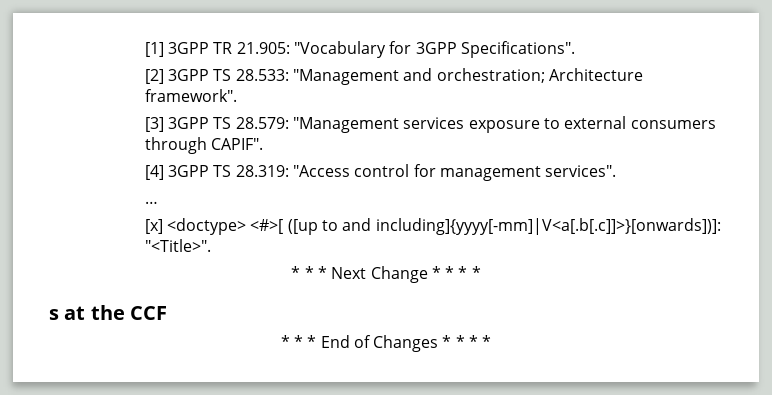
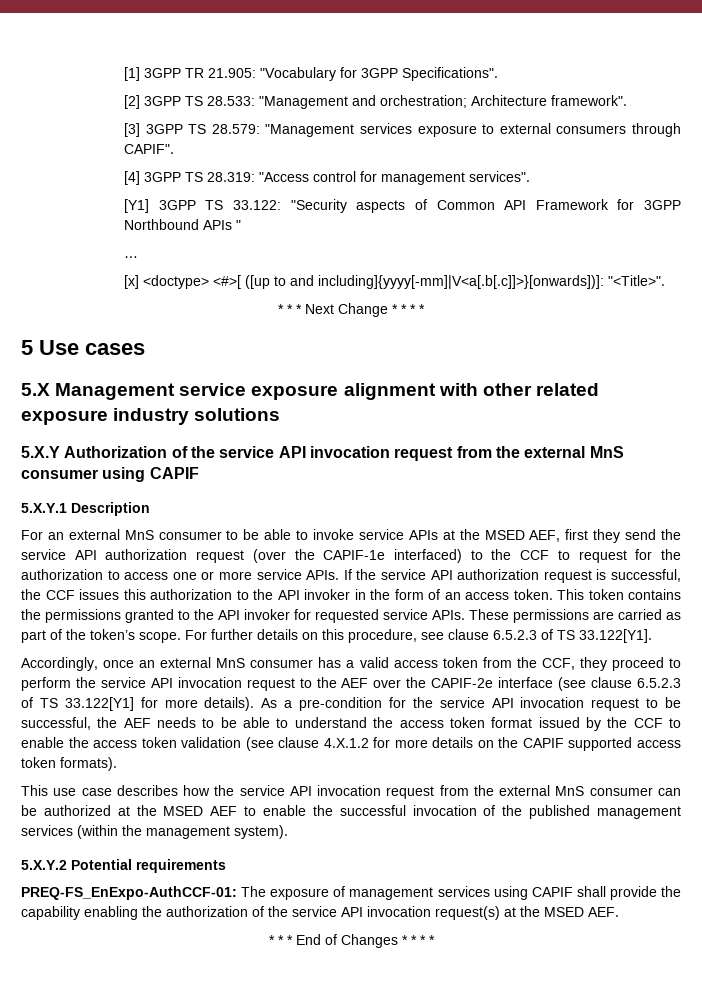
(617, 171) none -> [124,199,681,213] [124,219,242,230] // [Y1] 3GPP TS 33.122: "Security aspects of Common API Framework for 3GPP Northbound APIs "
[49,305,168,320] s at the CCF -> [21,340,145,355] [21,383,599,400] [21,408,281,425] [21,446,624,461] [21,467,199,482] [21,502,150,516] [21,529,682,543] [21,549,681,563] [21,569,682,583] [21,589,681,600] [21,609,681,623] [21,629,652,643] [21,657,681,671] [21,677,681,691] [21,697,681,711] [21,717,682,731] [21,737,682,751] [21,757,117,771] [21,785,681,799] [21,805,681,819] [21,825,288,839] [21,859,226,873] [21,886,682,900] [21,906,619,920] 5 Use cases // 5.X Management service exposure alignment with other related exposure industry solutions // 5.X.Y Authorization of the service API invocation request from the external MnS consumer using CAPIF // 5.X.Y.1 Description // For an external MnS consumer to be able to invoke service APIs at the MSED AEF, first they send the service API authorization request (over the CAPIF-1e interfaced) to the CCF to request for the authorization to access one or more service APIs. If the service API authorization request is successful, the CCF issues this authorization to the API invoker in the form of an access token. This token contains the permissions granted to the API invoker for requested service APIs. These permissions are carried as part of the token’s scope. For further details on this procedure, see clause 6.5.2.3 of TS 33.122[Y1]. // Accordingly, once an external MnS consumer has a valid access token from the CCF, they proceed to perform the service API invocation request to the AEF over the CAPIF-2e interface (see clause 6.5.2.3 of TS 33.122[Y1] for more details). As a pre-condition for the service API invocation request to be successful, the AEF needs to be able to understand the access token format issued by the CCF to enable the access token validation (see clause 4.X.1.2 for more details on the CAPIF supported access token formats). // This use case describes how the service API invocation request from the external MnS consumer can be authorized at the MSED AEF to enable the successful invocation of the published management services (within the management system). // 5.X.Y.2 Potential requirements // PREQ-FS_EnExpo-AuthCCF-01: The exposure of management services using CAPIF shall provide the capability enabling the authorization of the service API invocation request(s) at the MSED AEF.

